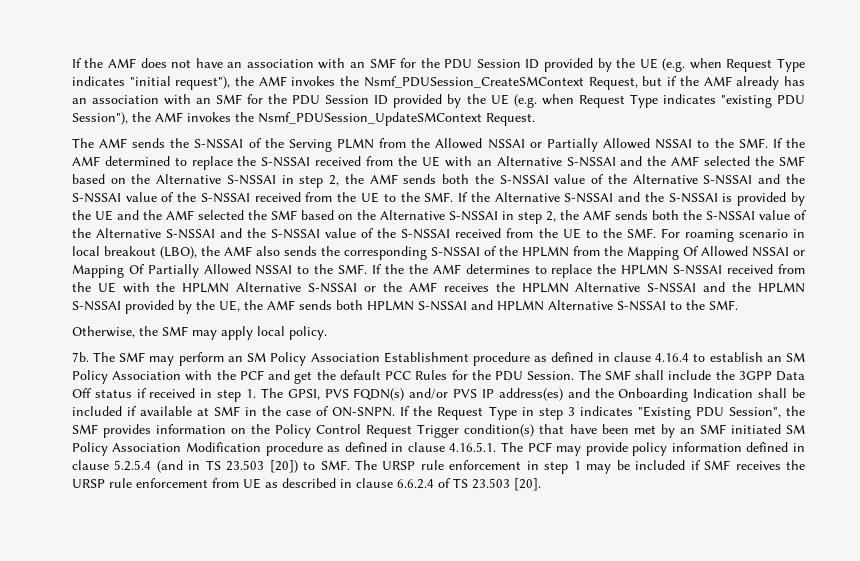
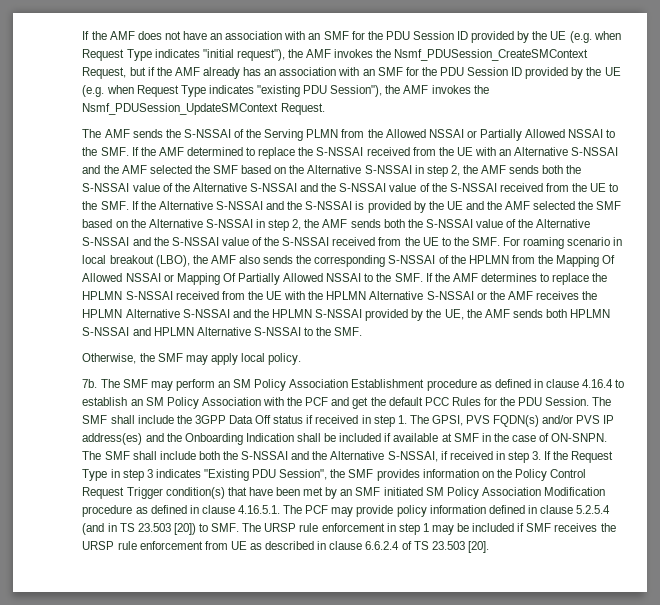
[408,264,428,274] the -> (450, 277) none
(396, 412) none -> [82,451,542,463] The SMF shall include both the S-NSSAI and the Alternative S-NSSAI, if received in step 3.

